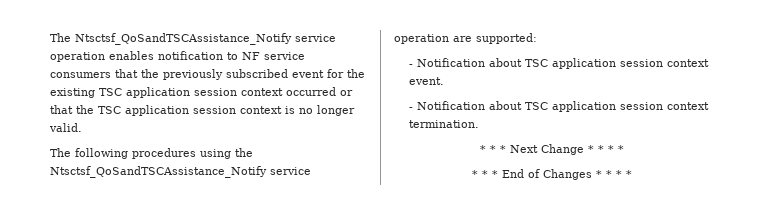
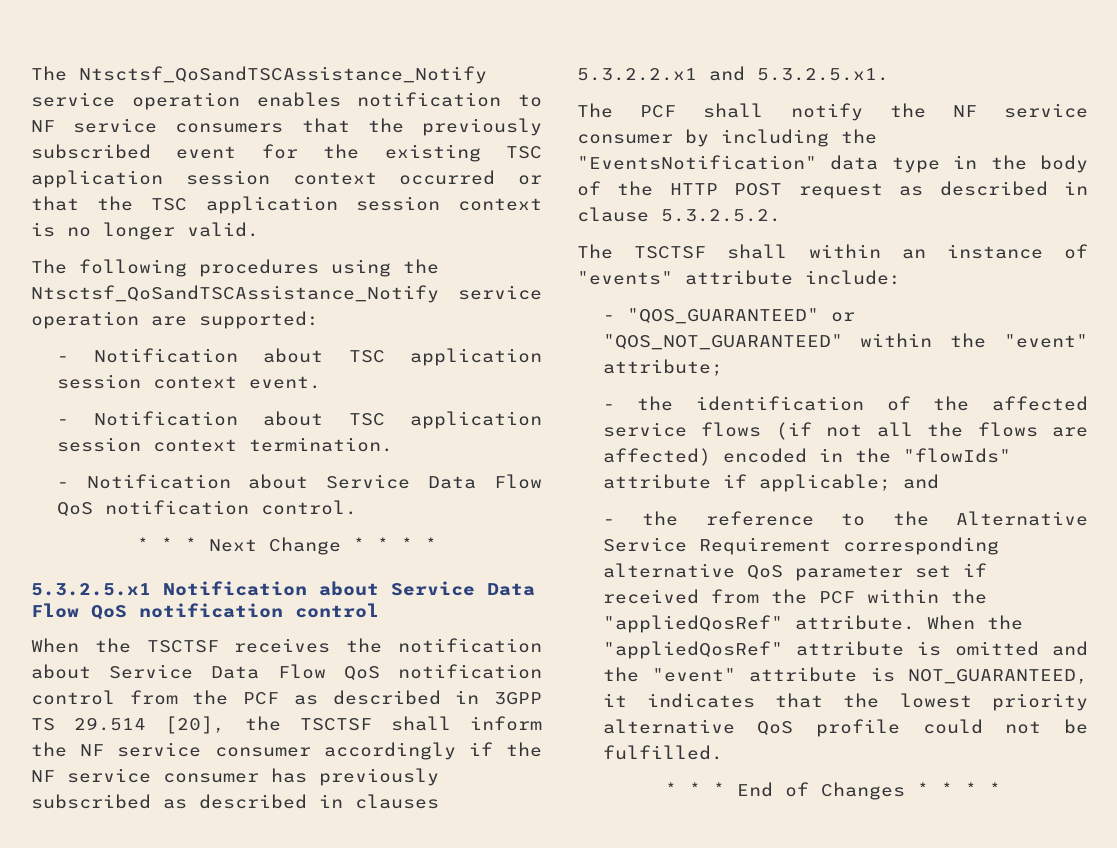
(479, 124) none -> [56,474,542,489] [56,500,357,516] // - Notification about Service Data Flow QoS notification control.
(624, 149) none -> [31,581,535,596] [31,603,379,620] [31,638,542,653] [31,664,542,680] [31,690,542,705] [31,716,542,734] [31,742,542,760] [31,768,439,786] [31,794,439,809] [577,66,889,81] [577,103,1088,121] [577,129,877,147] [577,155,1088,173] [577,181,1088,199] [577,207,781,222] [577,244,1088,259] [577,270,901,285] [602,308,855,324] [602,333,1088,350] [602,359,723,376] [602,396,1088,411] [602,422,1088,440] [602,448,1011,466] [602,474,939,492] [602,511,1088,526] [602,537,999,555] [602,563,987,581] [602,589,987,604] [602,615,1023,633] [602,641,1088,659] [602,667,1088,684] [602,693,1088,711] [602,719,1088,737] [602,745,723,760] // 5.3.2.5.x1 Notification about Service Data Flow QoS notification control // When the TSCTSF receives the notification about Service Data Flow QoS notification control from the PCF as described in 3GPP TS 29.514 [20], the TSCTSF shall inform the NF service consumer accordingly if the NF service consumer has previously subscribed as described in clauses 5.3.2.2.x1 and 5.3.2.5.x1. // The PCF shall notify the NF service consumer by including the "EventsNotification" data type in the body of the HTTP POST request as described in clause 5.3.2.5.2. // The TSCTSF shall within an instance of "events" attribute include: // - "QOS_GUARANTEED" or "QOS_NOT_GUARANTEED" within the "event" attribute; // - the identification of the affected service flows (if not all the flows are affected) encoded in the "flowIds" attribute if applicable; and // - the reference to the Alternative Service Requirement corresponding alternative QoS parameter set if received from the PCF within the "appliedQosRef" attribute. When the "appliedQosRef" attribute is omitted and the "event" attribute is NOT_GUARANTEED, it indicates that the lowest priority alternative QoS profile could not be fulfilled.

